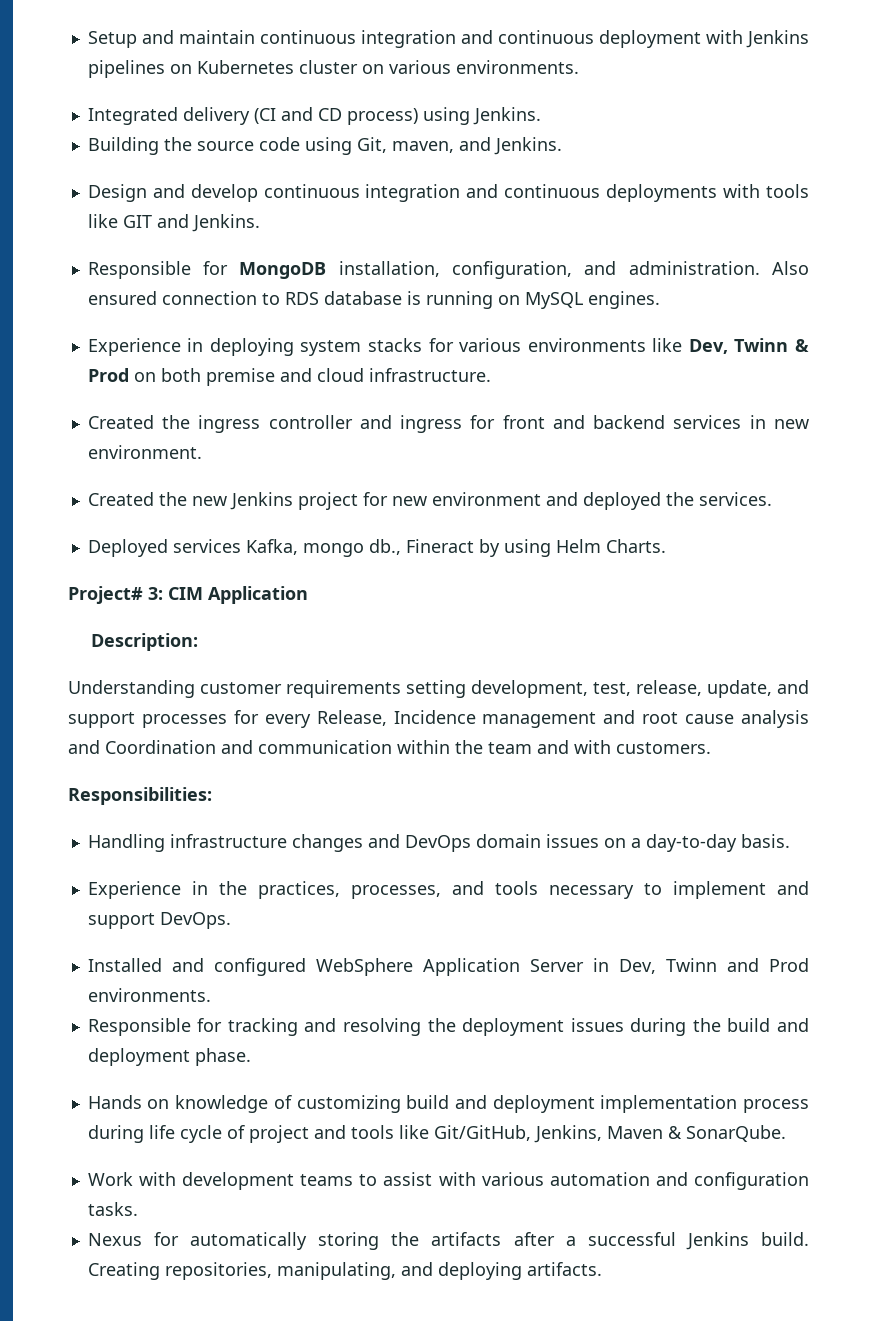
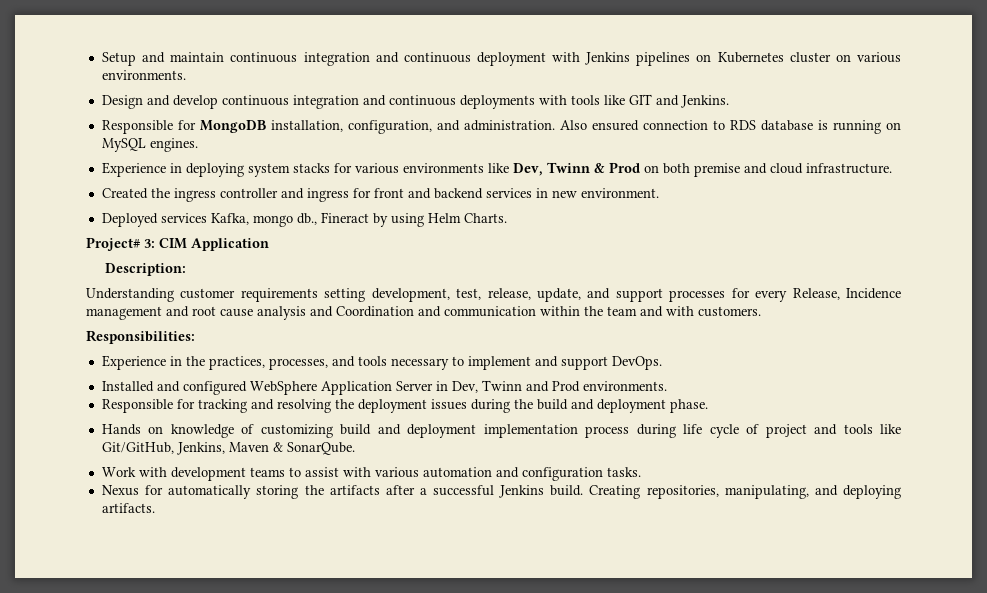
[87,107,541,125] [87,137,562,155] // Integrated delivery (CI and CD process) using Jenkins. // Building the source code using Git, maven, and Jenkins. -> (186, 75) none
[87,492,772,510] // Created the new Jenkins project for new environment and deployed the services. -> (659, 193) none
[87,834,790,852] // Handling infrastructure changes and DevOps domain issues on a day-to-day basis. -> (195, 337) none

